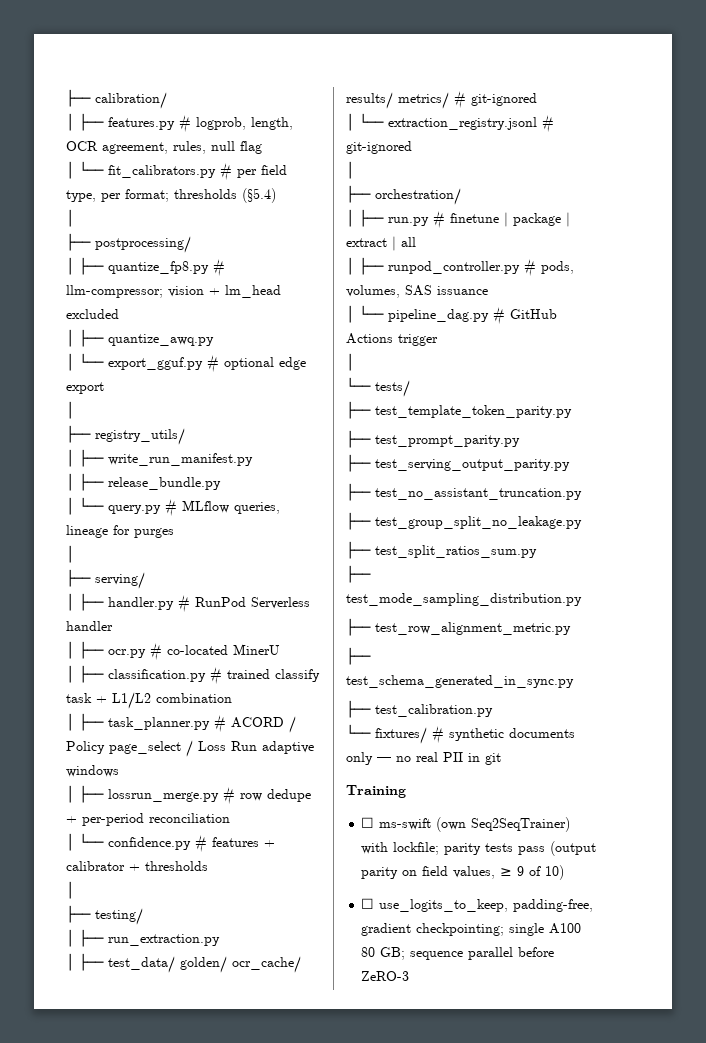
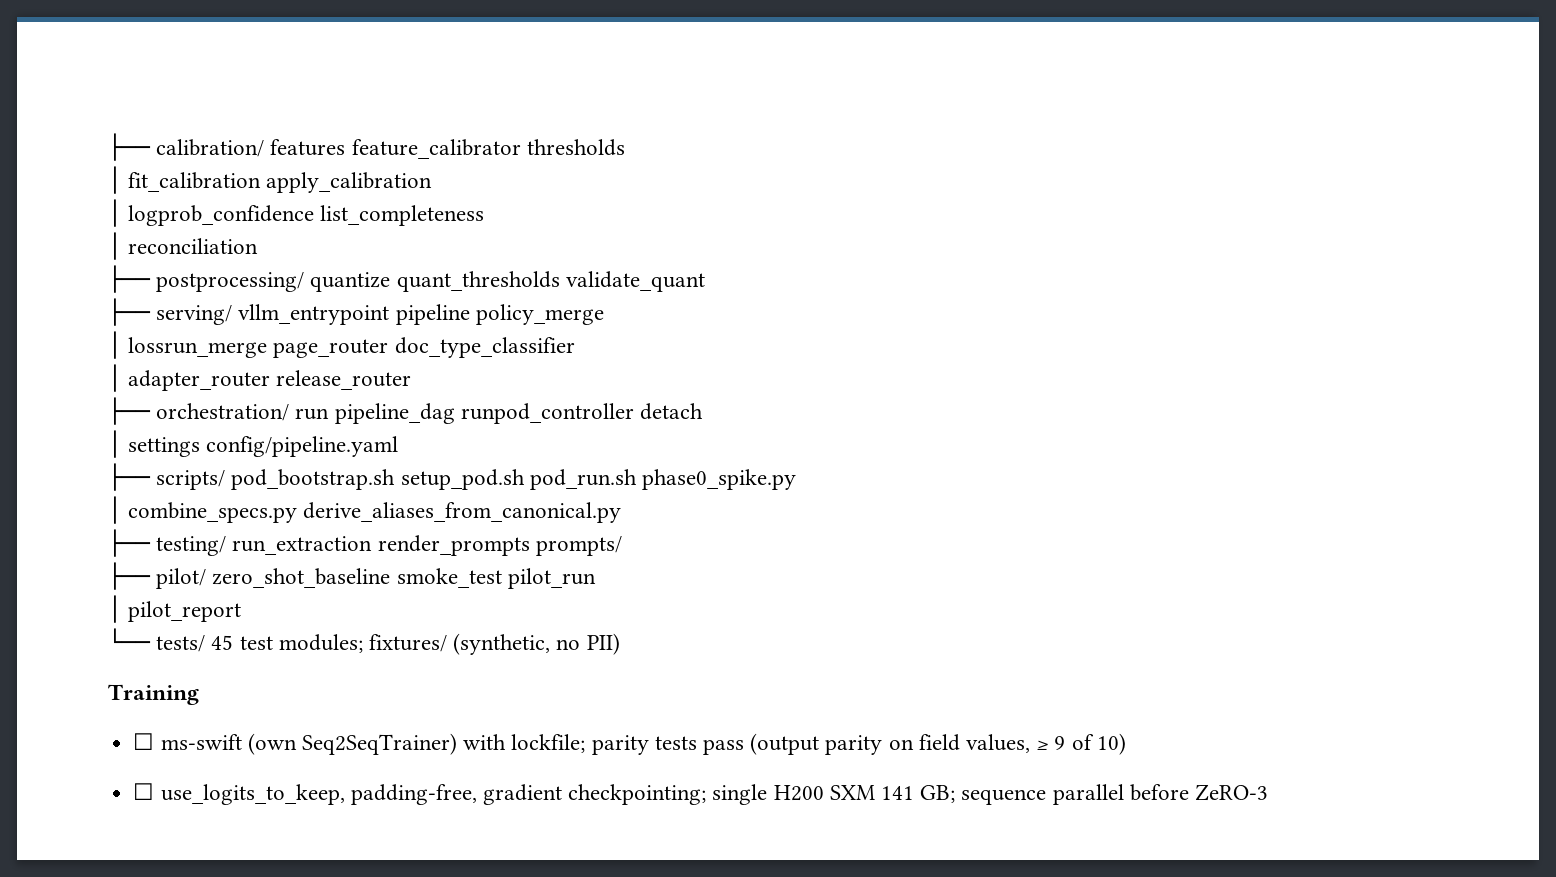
[66,113,293,133] [66,141,262,154] [66,161,287,181] [66,188,276,203] [66,209,74,227] // │ ├── features.py # logprob, length, OCR agreement, rules, null flag // │ └── fit_calibrators.py # per field type, per format; thresholds (§5.4) // │ -> [270,139,625,159] [108,166,433,194] [108,199,485,227] [108,232,259,260] features feature_calibrator thresholds // │ fit_calibration apply_calibration // │ logprob_confidence list_completeness // │ reconciliation
[66,257,225,277] [66,285,281,298] [66,309,119,319] [66,329,214,347] [66,353,306,373] [66,382,104,394] [66,401,74,419] [66,425,185,445] [66,449,253,467] [66,473,221,491] [66,497,280,517] [66,525,174,538] [66,545,74,563] [66,569,145,589] [66,593,310,613] [66,621,113,631] [66,641,280,661] [66,665,320,685] [66,692,232,709] [66,713,296,733] [66,740,314,757] [66,765,119,777] [66,785,311,805] [66,813,230,826] [66,833,275,853] [66,861,208,871] [66,881,74,899] [66,905,143,925] [66,929,220,947] [66,953,301,973] [346,91,537,109] [346,113,554,133] [346,141,412,154] [346,161,354,179] [346,185,461,205] [346,209,570,229] [346,236,416,251] [346,257,574,277] [346,285,488,298] [346,305,557,325] [346,333,438,346] [346,353,354,371] [346,377,410,397] [346,401,572,419] [346,430,520,448] [346,454,570,472] [346,483,582,501] [346,512,582,530] [346,541,537,559] [346,565,371,583] [346,593,582,606] [346,618,571,636] [346,647,371,665] [346,675,574,688] [346,700,493,718] [346,724,575,744] [346,752,501,765] // │ ├── quantize_fp8.py # llm-compressor; vision + lm_head excluded // │ ├── quantize_awq.py // │ └── export_gguf.py # optional edge export // │ // ├── registry_utils/ // │ ├── write_run_manifest.py // │ ├── release_bundle.py // │ └── query.py # MLflow queries, lineage for purges // │ // ├── serving/ // │ ├── handler.py # RunPod Serverless handler // │ ├── ocr.py # co-located MinerU // │ ├── classification.py # trained classify task + L1/L2 combination // │ ├── task_planner.py # ACORD / Policy page_select / Loss Run adaptive windows // │ ├── lossrun_merge.py # row dedupe + per-period reconciliation // │ └── confidence.py # features + calibrator + thresholds // │ // ├── testing/ // │ ├── run_extraction.py // │ ├── test_data/ golden/ ocr_cache/ results/ metrics/ # git-ignored // │ └── extraction_registry.jsonl # git-ignored // │ // ├── orchestration/ // │ ├── run.py # finetune | package | extract | all // │ ├── runpod_controller.py # pods, volumes, SAS issuance // │ └── pipeline_dag.py # GitHub Actions trigger // │ // └── tests/ // ├── test_template_token_parity.py // ├── test_prompt_parity.py // ├── test_serving_output_parity.py // ├── test_no_assistant_truncation.py // ├── test_group_split_no_leakage.py // ├── test_split_ratios_sum.py // ├── test_mode_sampling_distribution.py // ├── test_row_alignment_metric.py // ├── test_schema_generated_in_sync.py // ├── test_calibration.py // └── fixtures/ # synthetic documents only — no real PII in git -> [310,271,705,292] [108,298,604,326] [108,331,575,359] [108,364,412,392] [108,397,704,425] [108,430,399,458] [108,463,797,491] [108,496,622,524] [108,529,622,557] [108,562,596,590] [108,595,242,623] [108,628,620,655] quantize quant_thresholds validate_quant // ├── serving/ vllm_entrypoint pipeline policy_merge // │ lossrun_merge page_router doc_type_classifier // │ adapter_router release_router // ├── orchestration/ run pipeline_dag runpod_controller detach // │ settings config/pipeline.yaml // ├── scripts/ pod_bootstrap.sh setup_pod.sh pod_run.sh phase0_spike.py // │ combine_specs.py derive_aliases_from_canonical.py // ├── testing/ run_extraction render_prompts prompts/ // ├── pilot/ zero_shot_baseline smoke_test pilot_run // │ pilot_report // └── tests/ 45 test modules; fixtures/ (synthetic, no PII)
[549,923,582,934] [361,947,376,957] A100 80 -> [773,785,914,801] H200 SXM 141

